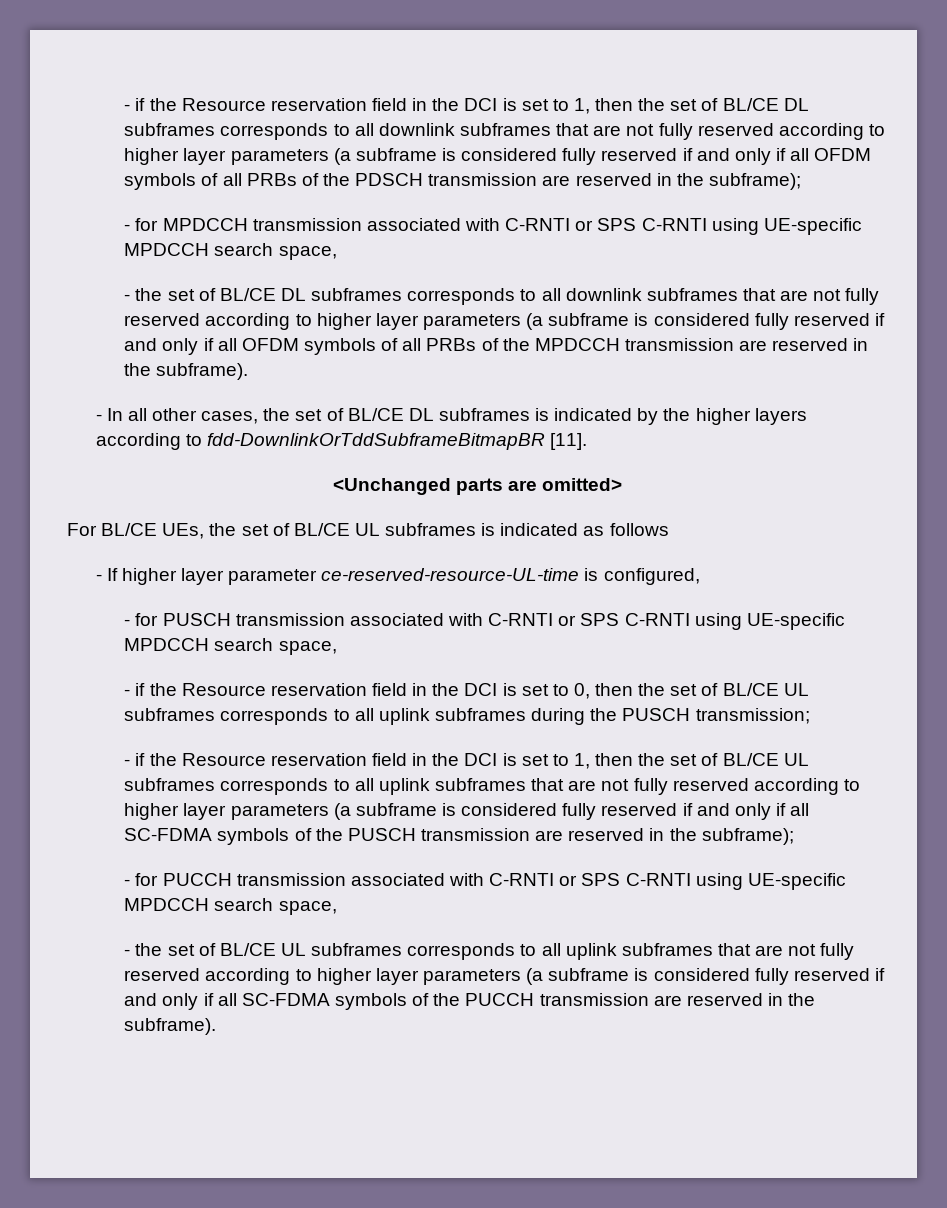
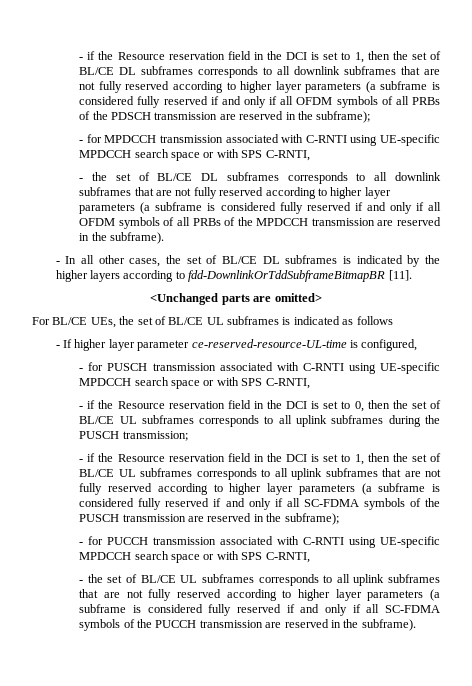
[575,218,862,235] [124,243,337,260] or SPS C-RNTI using UE-specific MPDCCH search space, -> [350,134,440,146] [79,149,310,161] using UE-specific MPDCCH search space or with SPS C-RNTI,
[558,613,845,630] [124,638,337,655] or SPS C-RNTI using UE-specific MPDCCH search space, -> [348,362,440,374] [79,377,310,389] using UE-specific MPDCCH search space or with SPS C-RNTI,
[559,873,846,890] [124,898,337,915] or SPS C-RNTI using UE-specific MPDCCH search space, -> [349,536,440,548] [79,551,310,563] using UE-specific MPDCCH search space or with SPS C-RNTI,

